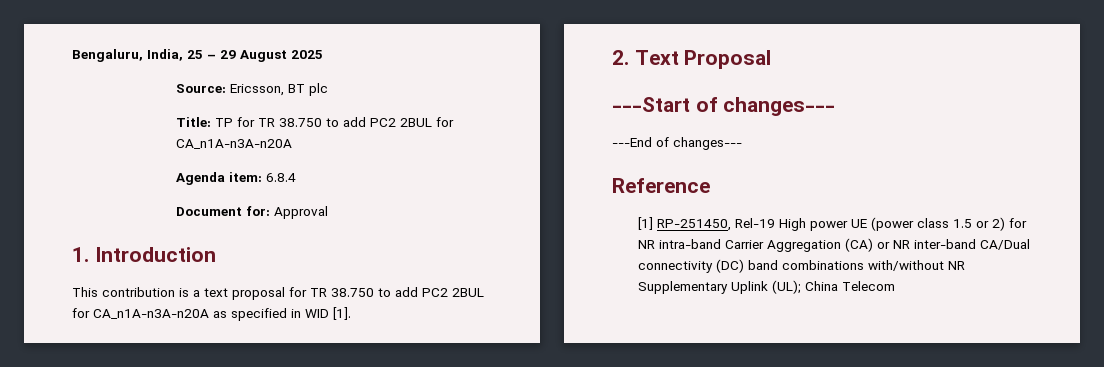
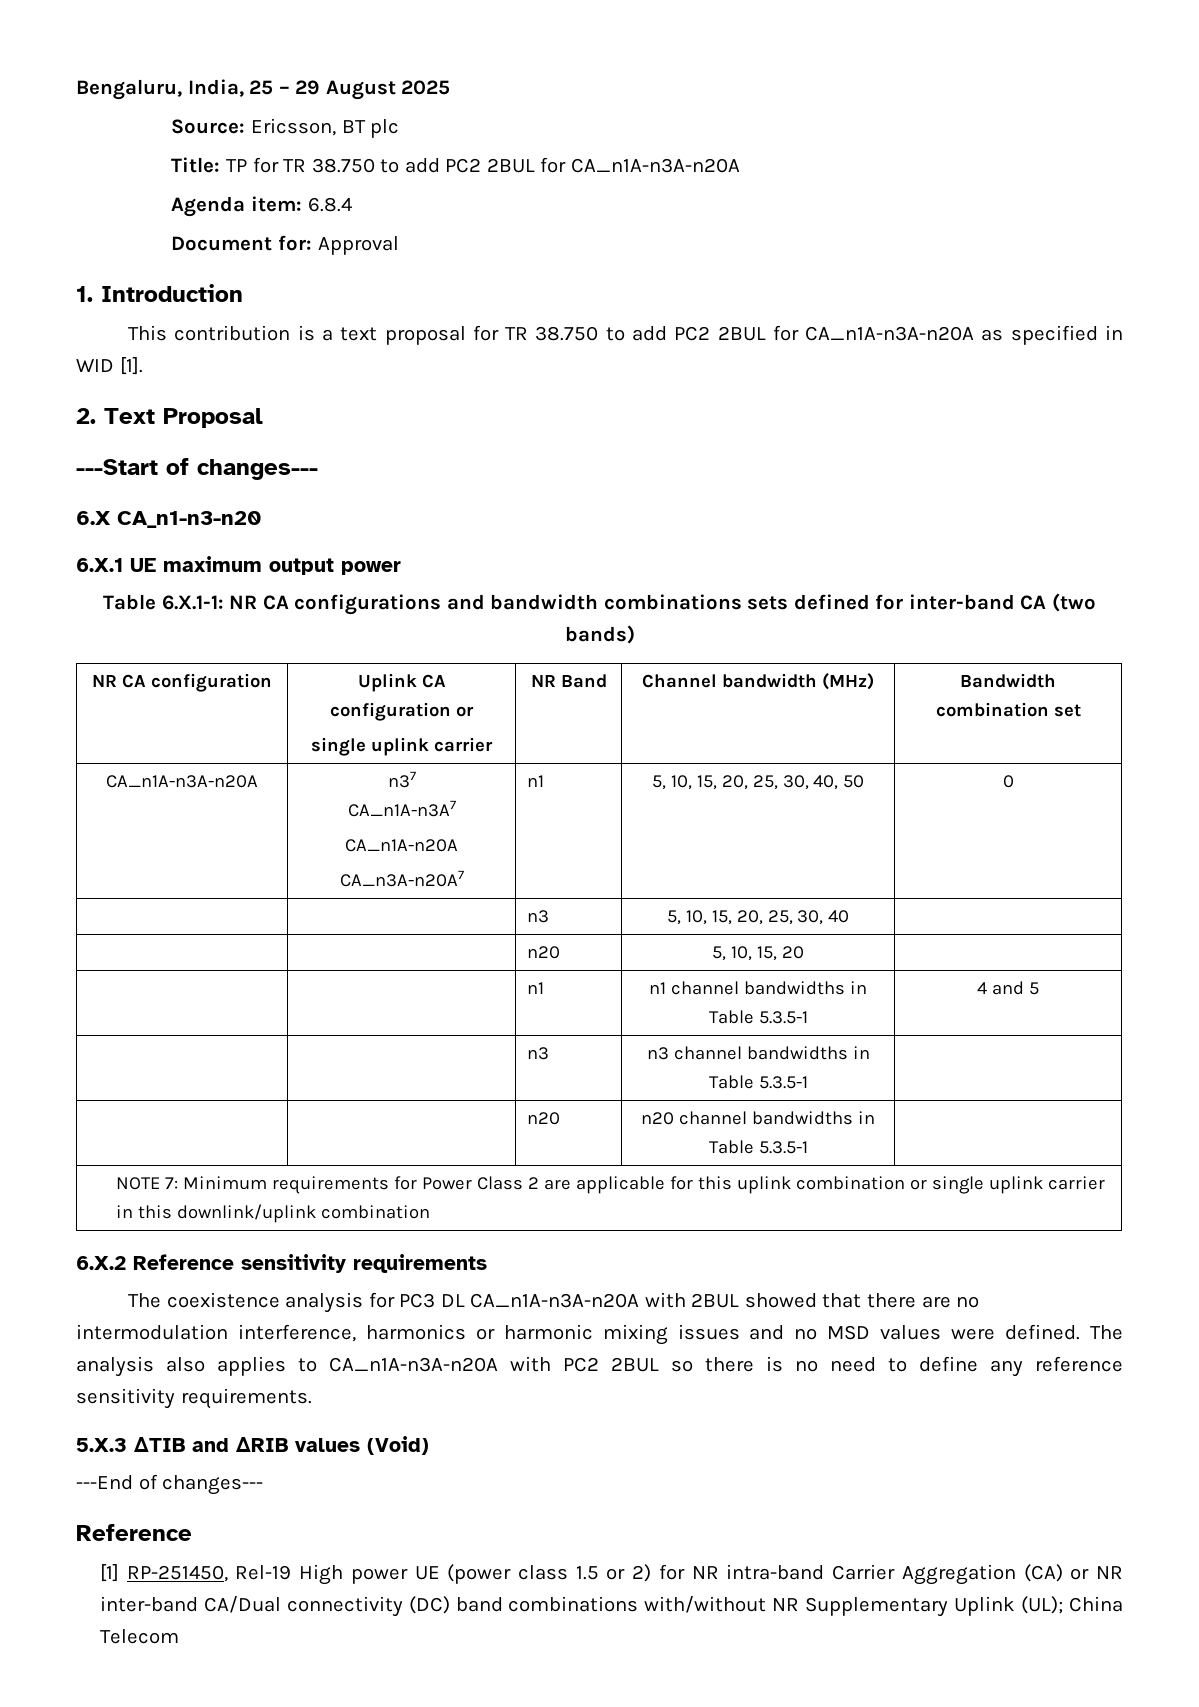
(836, 106) none -> [76,511,261,528] [76,556,401,575] [103,593,1096,615] [564,625,635,644] [92,673,272,692] [357,673,446,692] [330,702,474,721] [311,737,493,756] [530,674,607,688] [642,673,874,690] [960,673,1056,688] [935,702,1081,717] [106,775,258,788] [387,771,416,788] [347,800,456,817] [345,839,458,852] [339,870,464,887] [526,775,544,787] [651,775,865,790] [1002,775,1014,788] [526,910,549,923] [666,910,850,925] [526,946,560,959] [712,946,804,961] [526,982,544,994] [649,981,867,995] [708,1010,808,1024] [977,981,1039,995] [526,1047,549,1060] [646,1046,870,1060] [708,1075,808,1089] [526,1112,560,1125] [641,1111,875,1125] [708,1140,808,1154] [116,1176,1106,1194] [116,1204,431,1223] [76,1254,487,1273] [128,1292,980,1313] [76,1324,1123,1345] [76,1356,1123,1377] [76,1388,312,1409] [76,1436,429,1455] // 6.X CA_n1-n3-n20 // 6.X.1 UE maximum output power // Table 6.X.1-1: NR CA configurations and bandwidth combinations sets defined for inter-band CA (two bands) // NR CA configuration | Uplink CA configuration or // single uplink carrier | NR Band | Channel bandwidth (MHz) | Bandwidth combination set // CA_n1A-n3A-n20A | n37 // CA_n1A-n3A7 // CA_n1A-n20A // CA_n3A-n20A7 | n1 | 5, 10, 15, 20, 25, 30, 40, 50 | 0 // | | n3 | 5, 10, 15, 20, 25, 30, 40 | // | | n20 | 5, 10, 15, 20 | // | | n1 | n1 channel bandwidths in Table 5.3.5-1 | 4 and 5 // | | n3 | n3 channel bandwidths in Table 5.3.5-1 | // | | n20 | n20 channel bandwidths in Table 5.3.5-1 | // NOTE 7: Minimum requirements for Power Class 2 are applicable for this uplink combination or single uplink carrier in this downlink/uplink combination // 6.X.2 Reference sensitivity requirements // The coexistence analysis for PC3 DL CA_n1A-n3A-n20A with 2BUL showed that there are no intermodulation interference, harmonics or harmonic mixing issues and no MSD values were defined. The analysis also applies to CA_n1A-n3A-n20A with PC2 2BUL so there is no need to define any reference sensitivity requirements. // 5.X.3 ∆TIB and ∆RIB values (Void)

